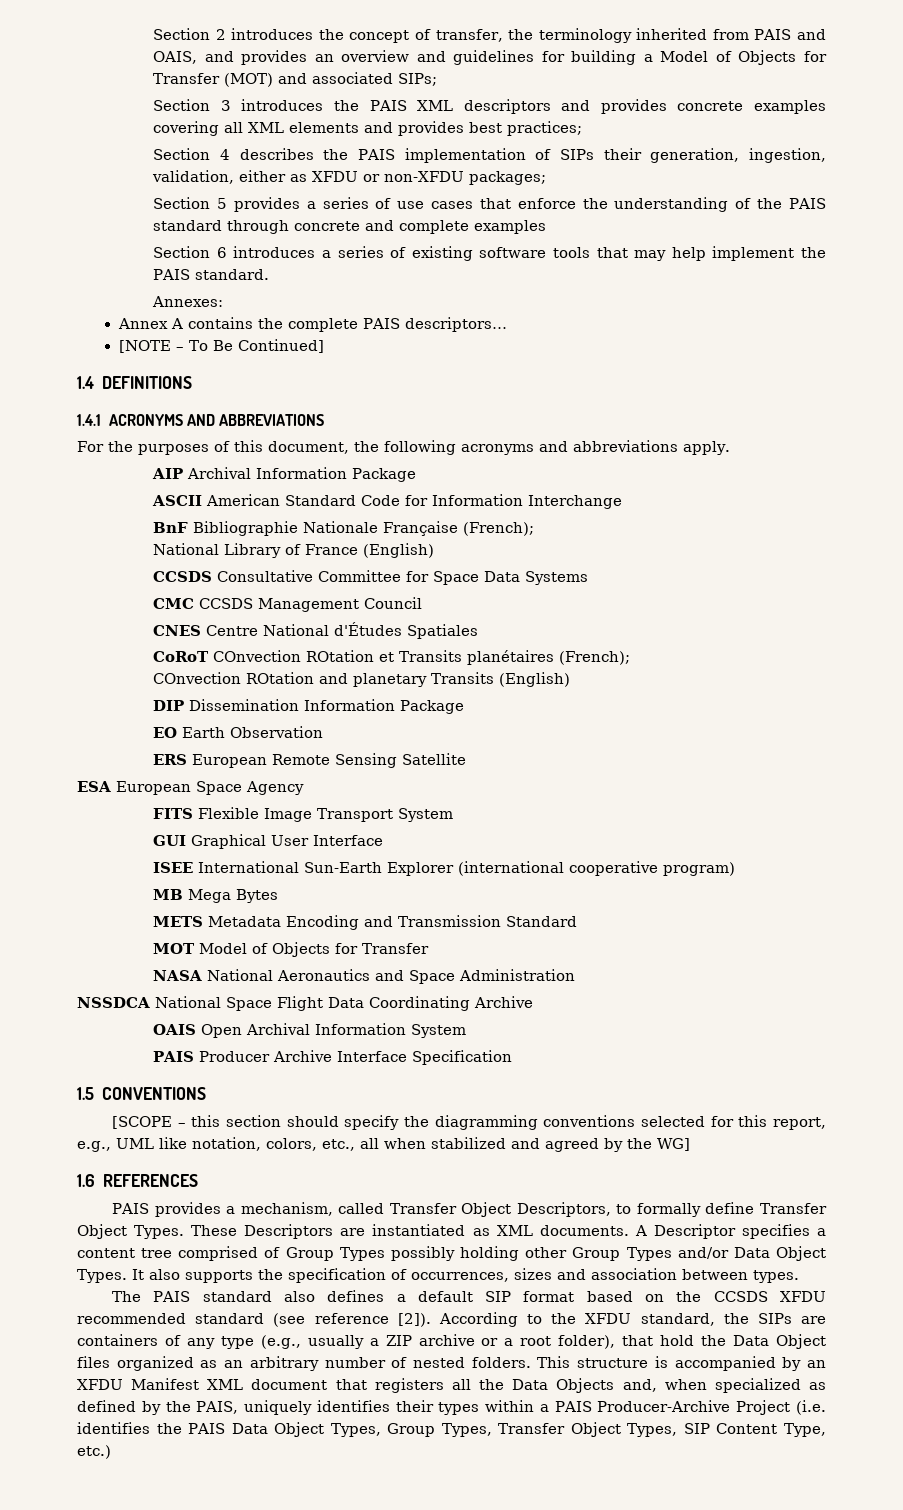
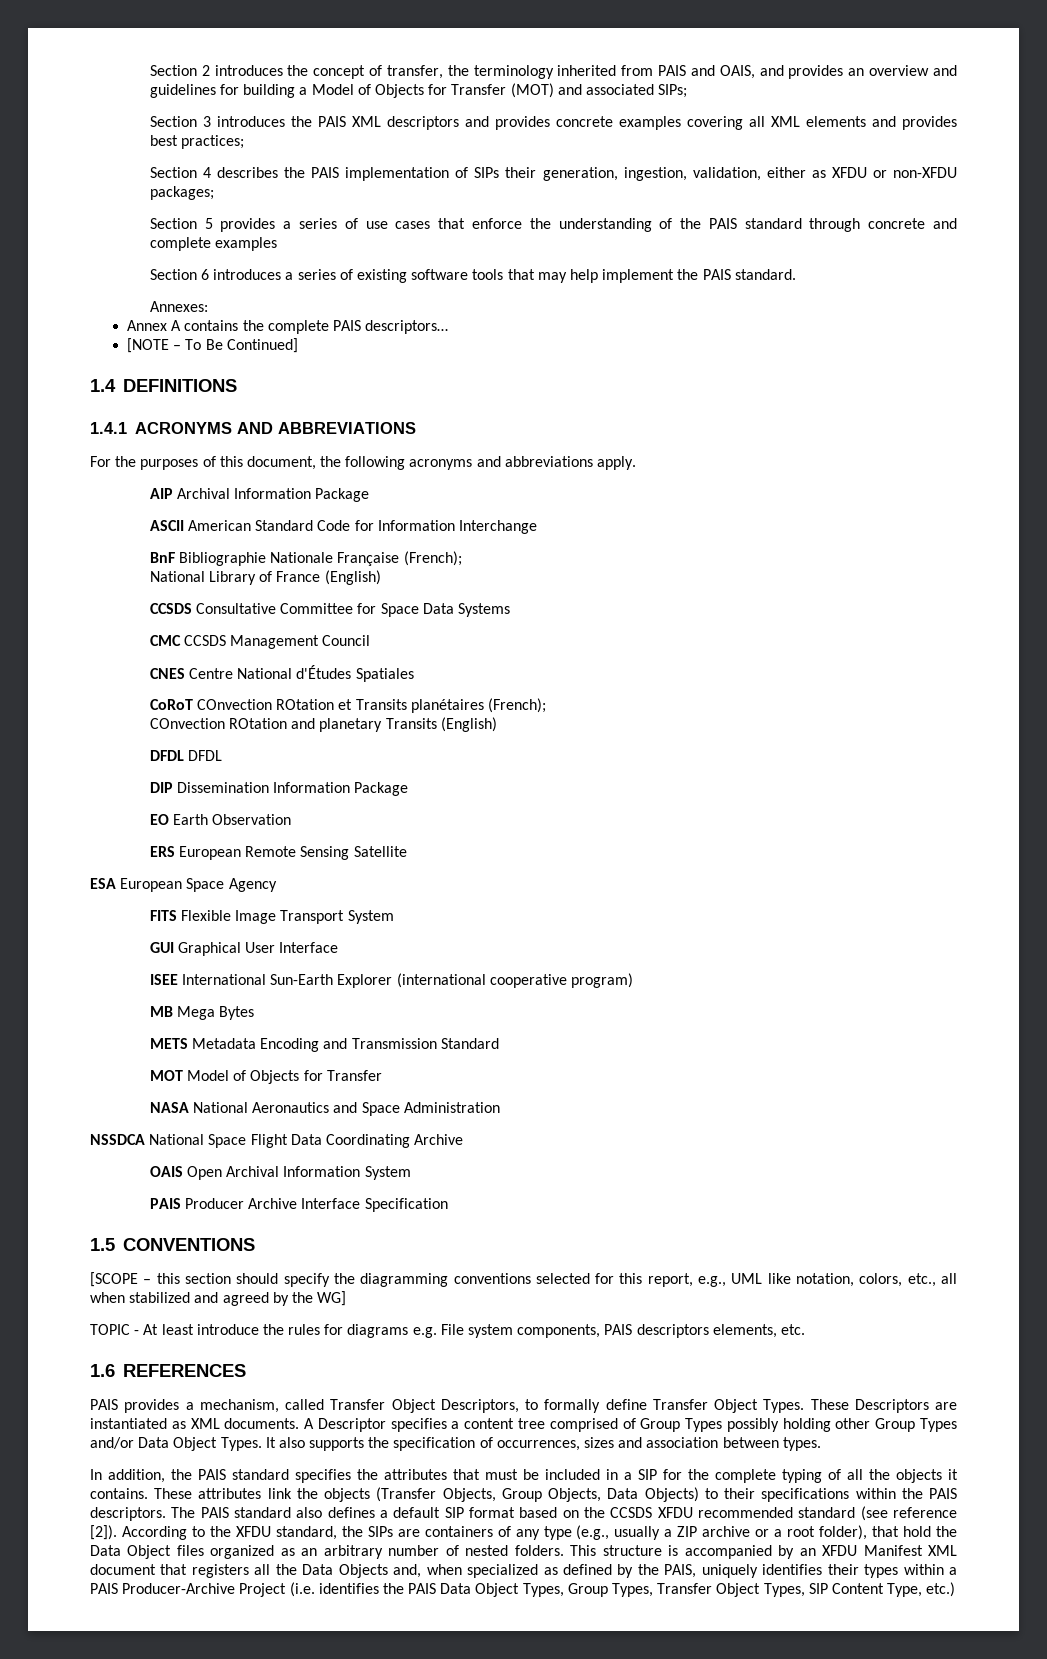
(571, 679) none -> [149,750,223,761] // DFDL DFDL
(690, 1144) none -> [90,1324,805,1338] // TOPIC - At least introduce the rules for diagrams e.g. File system components, PAIS descriptors elements, etc.
(799, 1276) none -> [90,1469,958,1483] [90,1487,958,1502] [90,1507,166,1521] In addition, the PAIS standard specifies the attributes that must be included in a SIP for the complete typing of all the objects it contains. These attributes link the objects (Transfer Objects, Group Objects, Data Objects) to their specifications within the PAIS descriptors.

